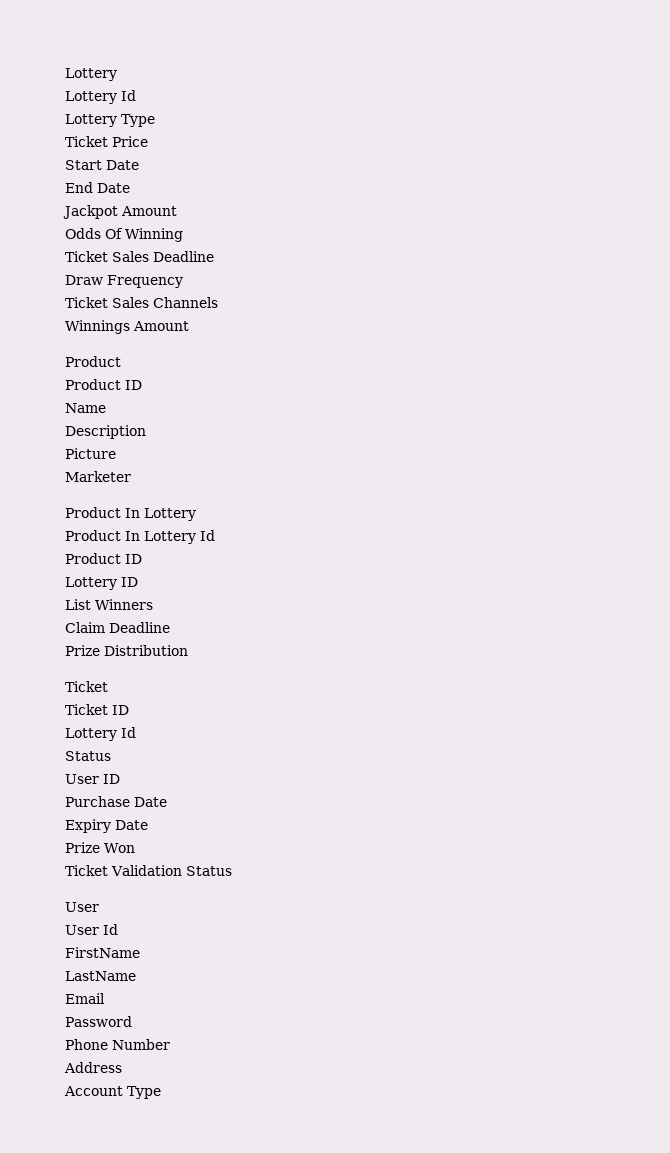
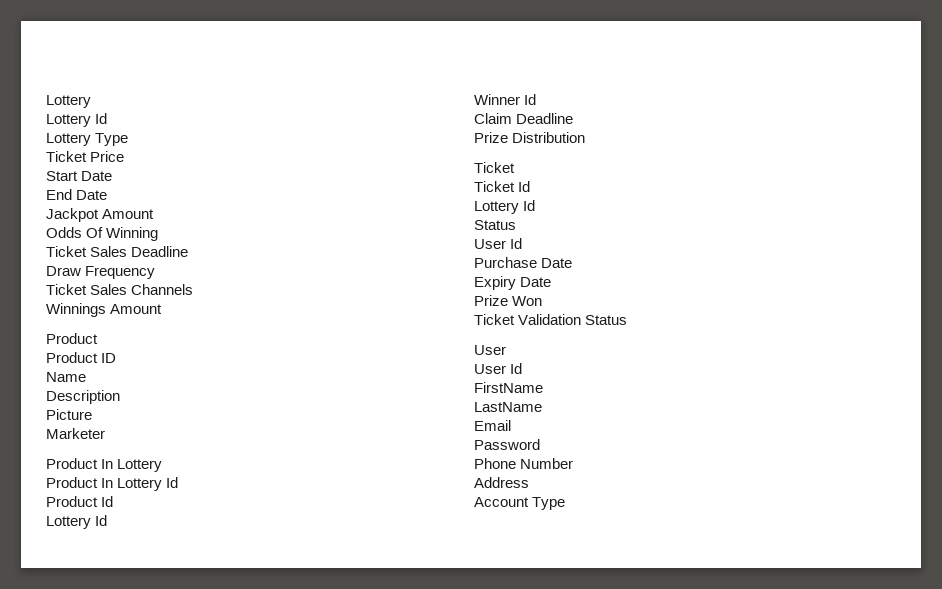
[125,554,142,564] [65,577,138,590] [65,599,153,610] ID // Lottery ID // List Winners -> [101,496,114,507] [46,515,108,529] [474,94,537,105] Id // Lottery Id // Winner Id
[112,705,129,715] ID -> [518,181,531,192] Id
[103,774,120,784] ID -> [510,238,523,249] Id

